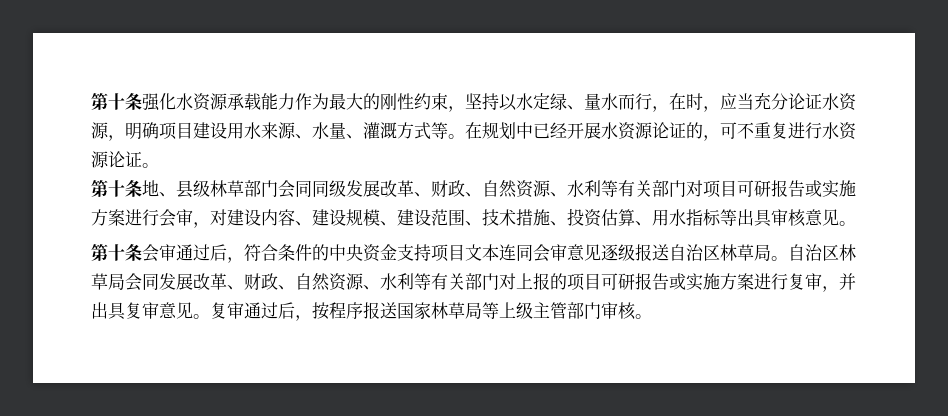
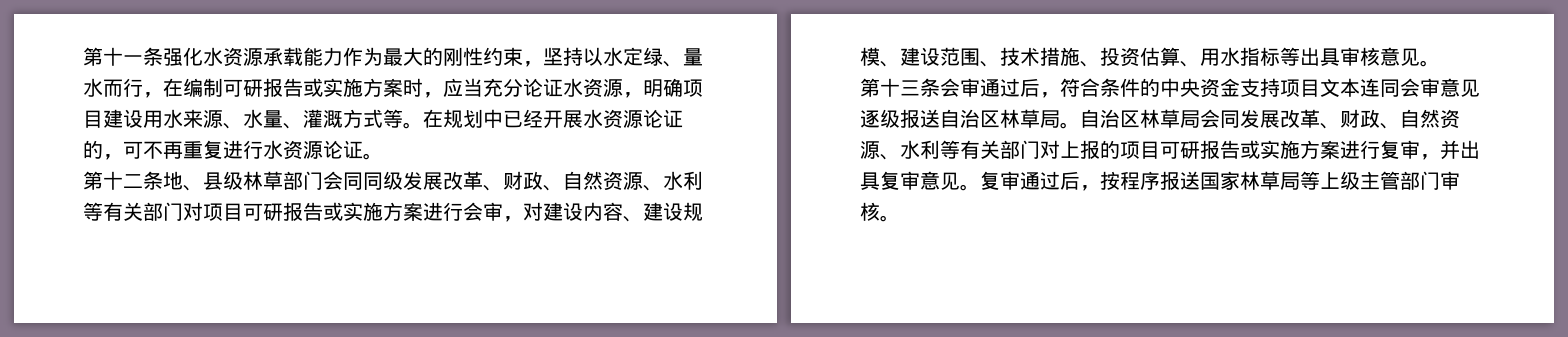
[91,92,125,110] 第十 -> [83,47,143,66] 第十一
(686, 101) none -> [183,78,403,97] 编制可研报告或实施方案
(754, 130) none -> [163,141,183,159] 再
(125, 188) none -> [123,174,143,188] 二
(125, 252) none -> [900,80,920,96] 三

